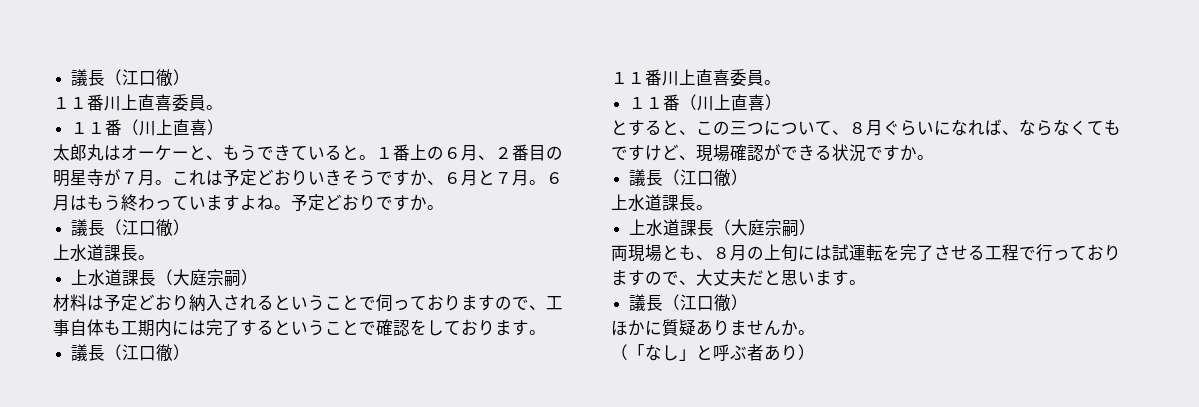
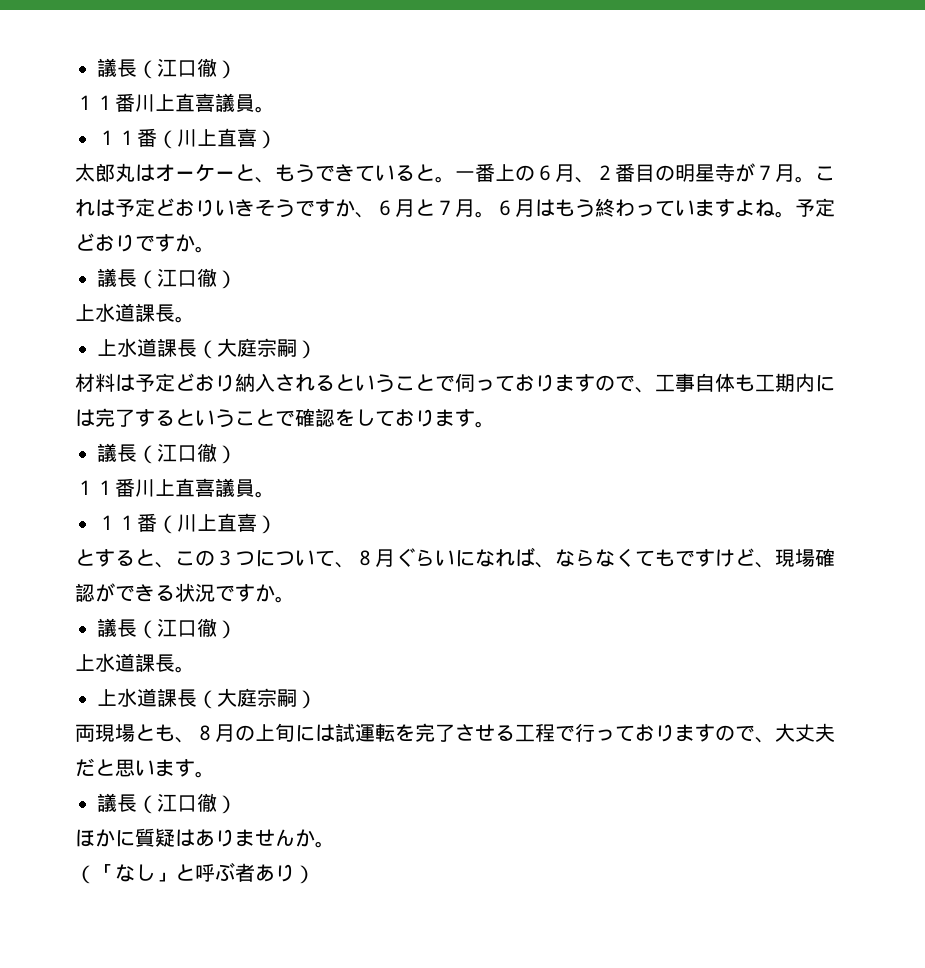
[71,69,191,87] [53,94,189,111] 議長（江口徹） // １１番川上直喜委 -> [97,58,237,79] [75,93,235,112] 議長（江口徹） // １１番川上直喜議
[376,147,393,159] １ -> [455,171,475,180] 一
[730,69,747,86] 委 -> [215,478,235,497] 議
[730,121,747,135] 三 -> [215,550,235,566] ３
(696, 327) none -> [175,829,195,847] は

